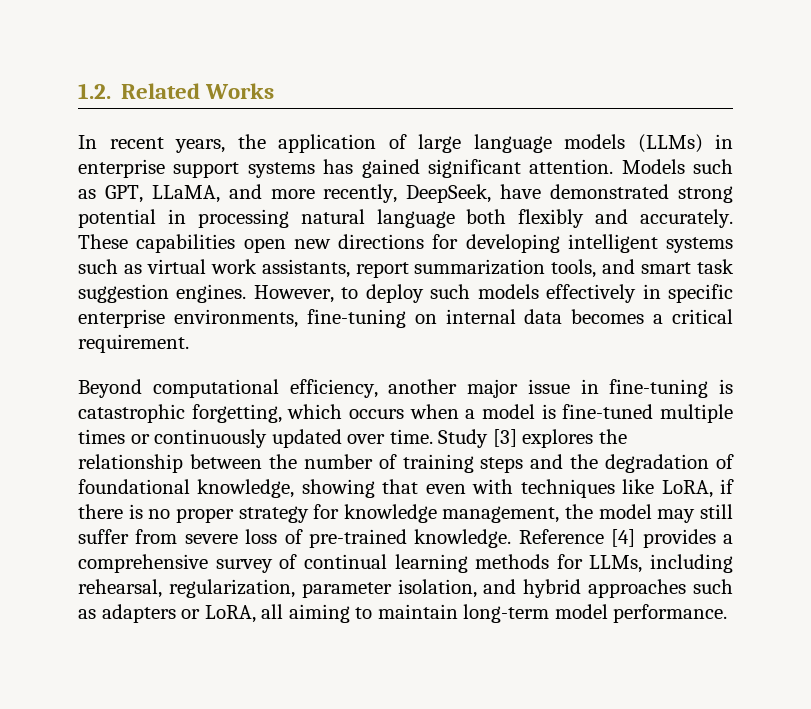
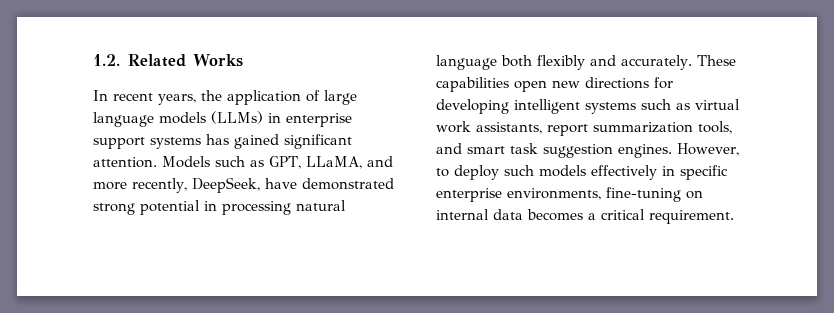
[78,379,733,398] [78,404,734,423] [78,429,627,448] [78,454,734,473] [78,479,735,498] [78,504,733,523] [78,529,733,548] [78,554,733,573] [78,579,733,598] [78,604,728,623] // Beyond computational efficiency, another major issue in fine-tuning is catastrophic forgetting, which occurs when a model is fine-tuned multiple times or continuously updated over time. Study [3] explores the relationship between the number of training steps and the degradation of foundational knowledge, showing that even with techniques like LoRA, if there is no proper strategy for knowledge management, the model may still suffer from severe loss of pre-trained knowledge. Reference [4] provides a comprehensive survey of continual learning methods for LLMs, including rehearsal, regularization, parameter isolation, and hybrid approaches such as adapters or LoRA, all aiming to maintain long-term model performance. -> (734, 217) none

